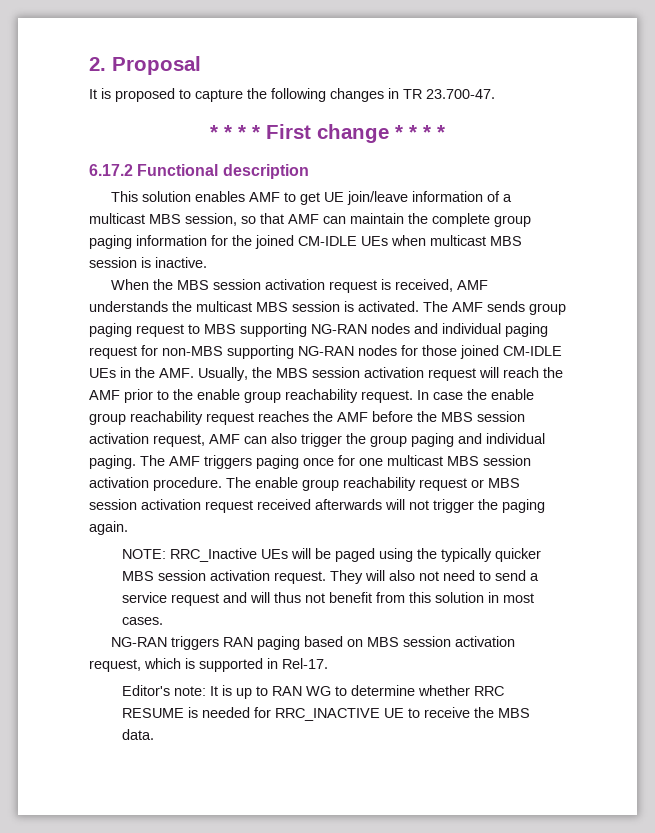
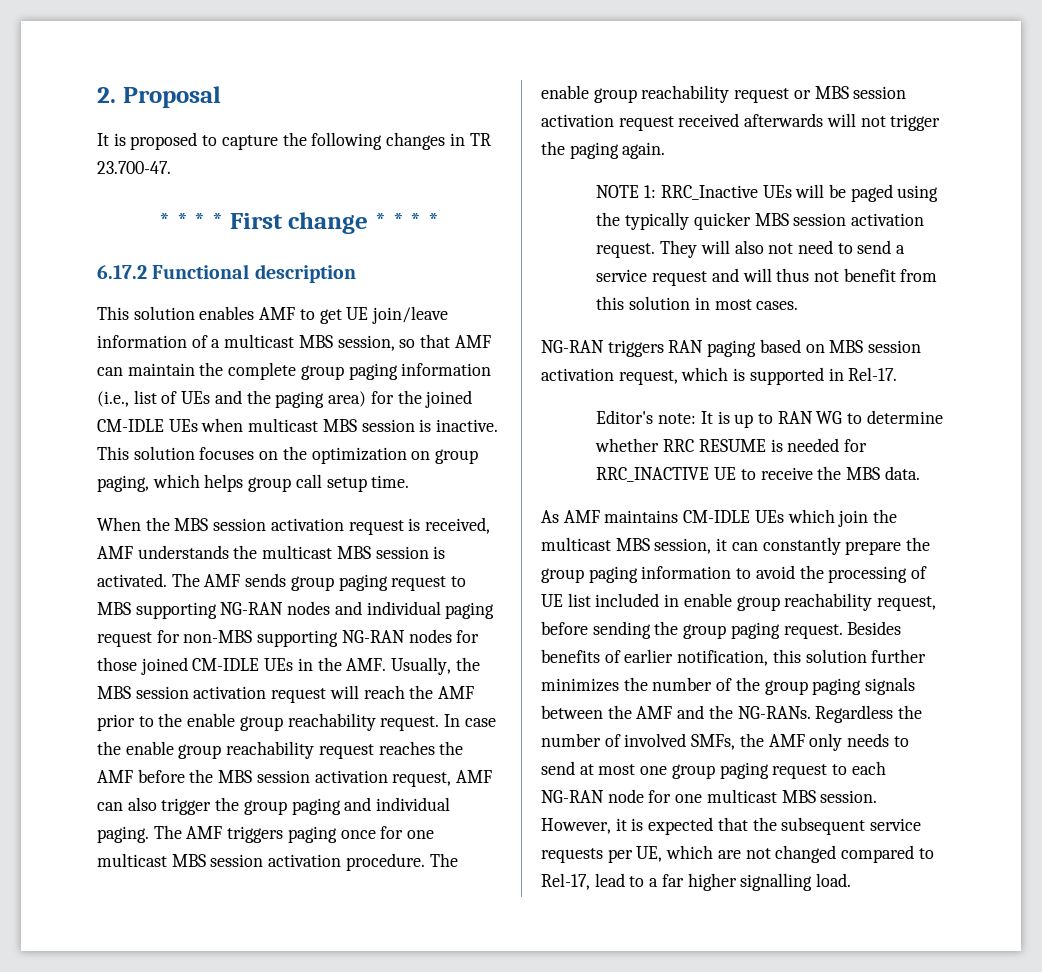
(207, 240) none -> [97,390,367,408] (i.e., list of UEs and the paging area)
(207, 262) none -> [97,446,479,464] [97,474,410,492] This solution focuses on the optimization on group paging, which helps group call setup time.
[122,549,167,559] NOTE: -> [596,185,657,198] NOTE 1:
(155, 734) none -> [541,509,898,527] [541,537,931,555] [541,565,928,583] [541,593,937,611] [541,621,902,639] [541,649,927,666] [541,677,916,695] [541,705,923,723] [541,733,909,751] [541,761,886,779] [541,789,878,803] [541,817,922,835] [541,845,934,863] [541,873,852,891] // As AMF maintains CM-IDLE UEs which join the multicast MBS session, it can constantly prepare the group paging information to avoid the processing of UE list included in enable group reachability request, before sending the group paging request. Besides benefits of earlier notification, this solution further minimizes the number of the group paging signals between the AMF and the NG-RANs. Regardless the number of involved SMFs, the AMF only needs to send at most one group paging request to each NG-RAN node for one multicast MBS session. However, it is expected that the subsequent service requests per UE, which are not changed compared to Rel-17, lead to a far higher signalling load.

